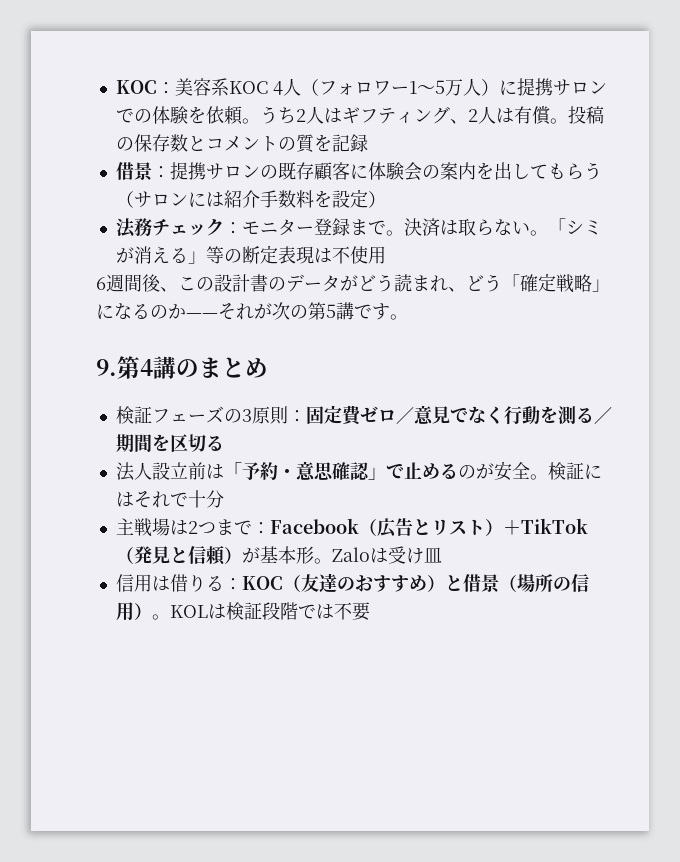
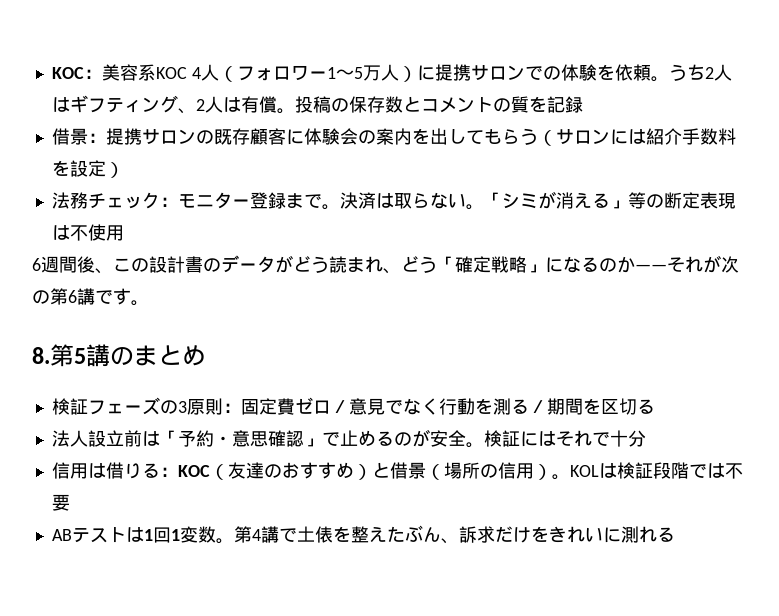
[326,304,336,318] 5 -> [68,290,77,303] 6
[96,356,153,379] 9.第4 -> [32,344,86,367] 8.第5
[115,518,588,538] [115,546,442,565] // 主戦場は2つまで：Facebook（広告とリスト）＋TikTok（発見と信頼）が基本形。Zaloは受け皿 -> (646, 438) none
(370, 611) none -> [51,525,675,544] // ABテストは1回1変数。第4講で土俵を整えたぶん、訴求だけをきれいに測れる

